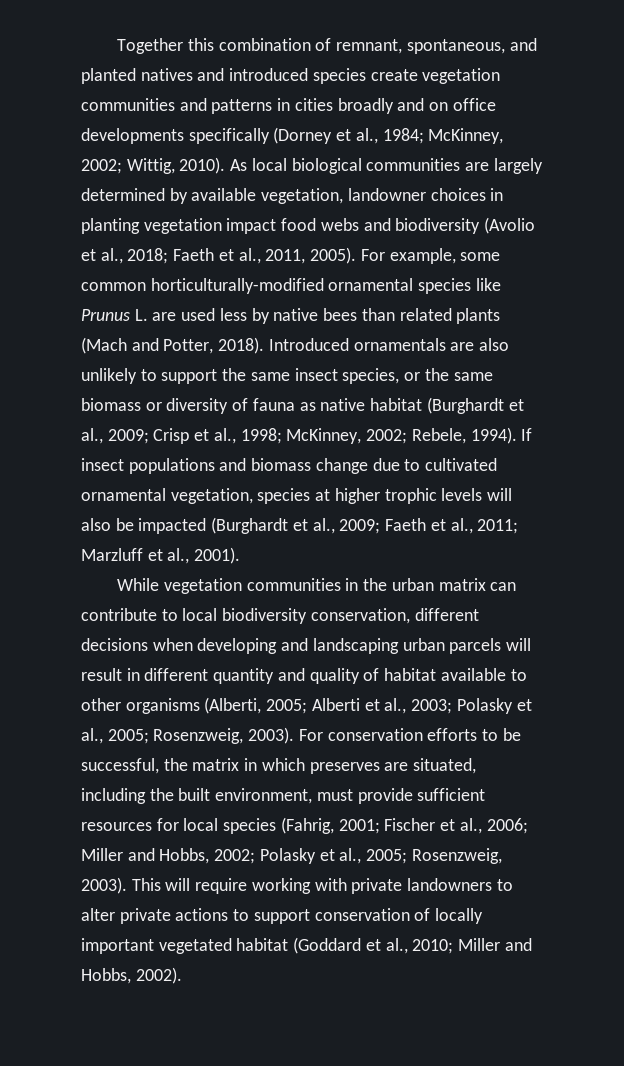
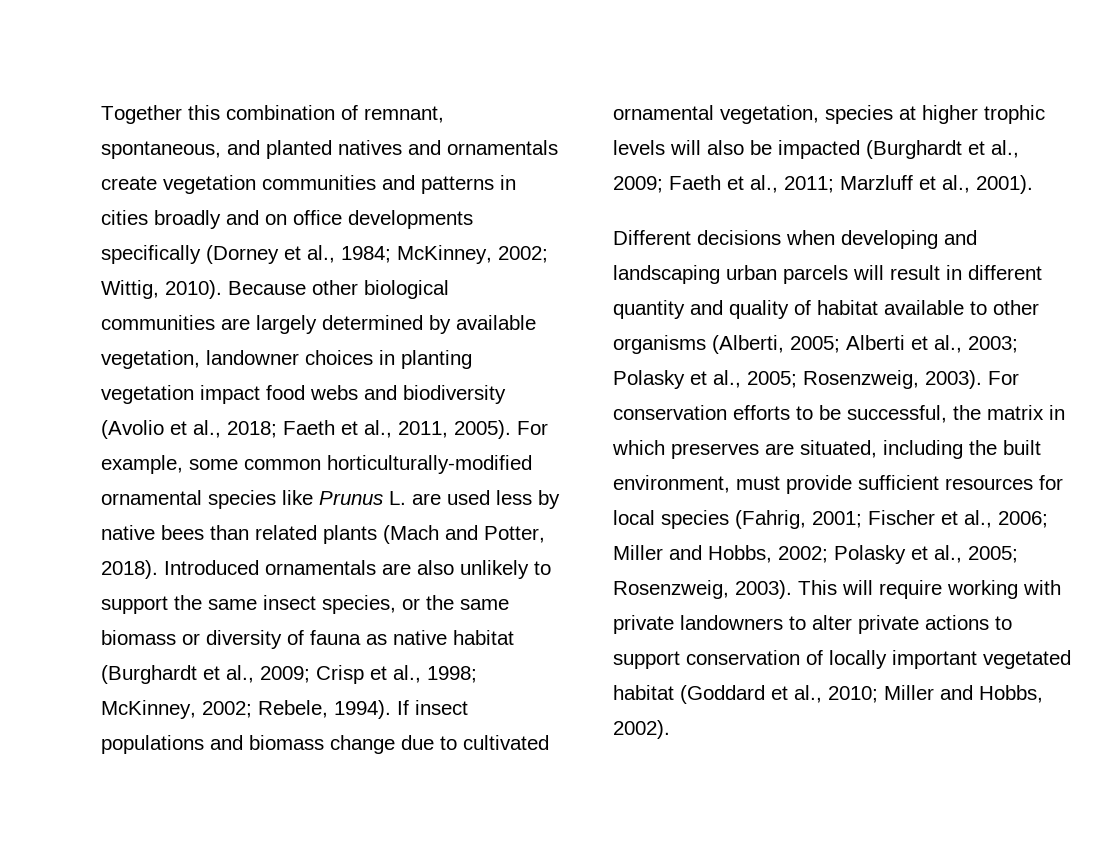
[229,68,366,84] introduced species -> [447,140,558,155] ornamentals
[230,158,287,171] As local -> [228,280,358,295] Because other
[117,578,517,594] [81,608,479,624] While vegetation communities in the urban matrix can contribute to local biodiversity conservation, different -> [613,230,691,245] Different

